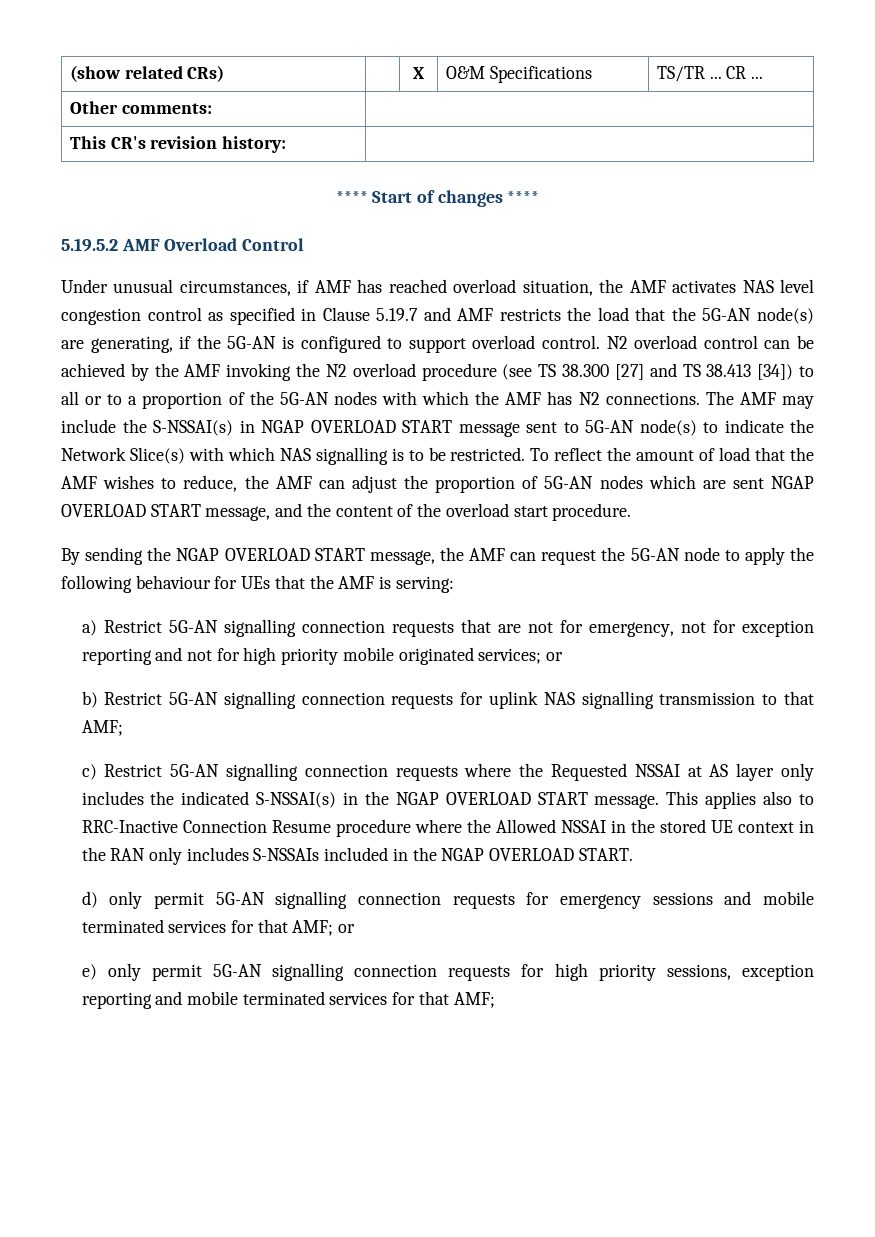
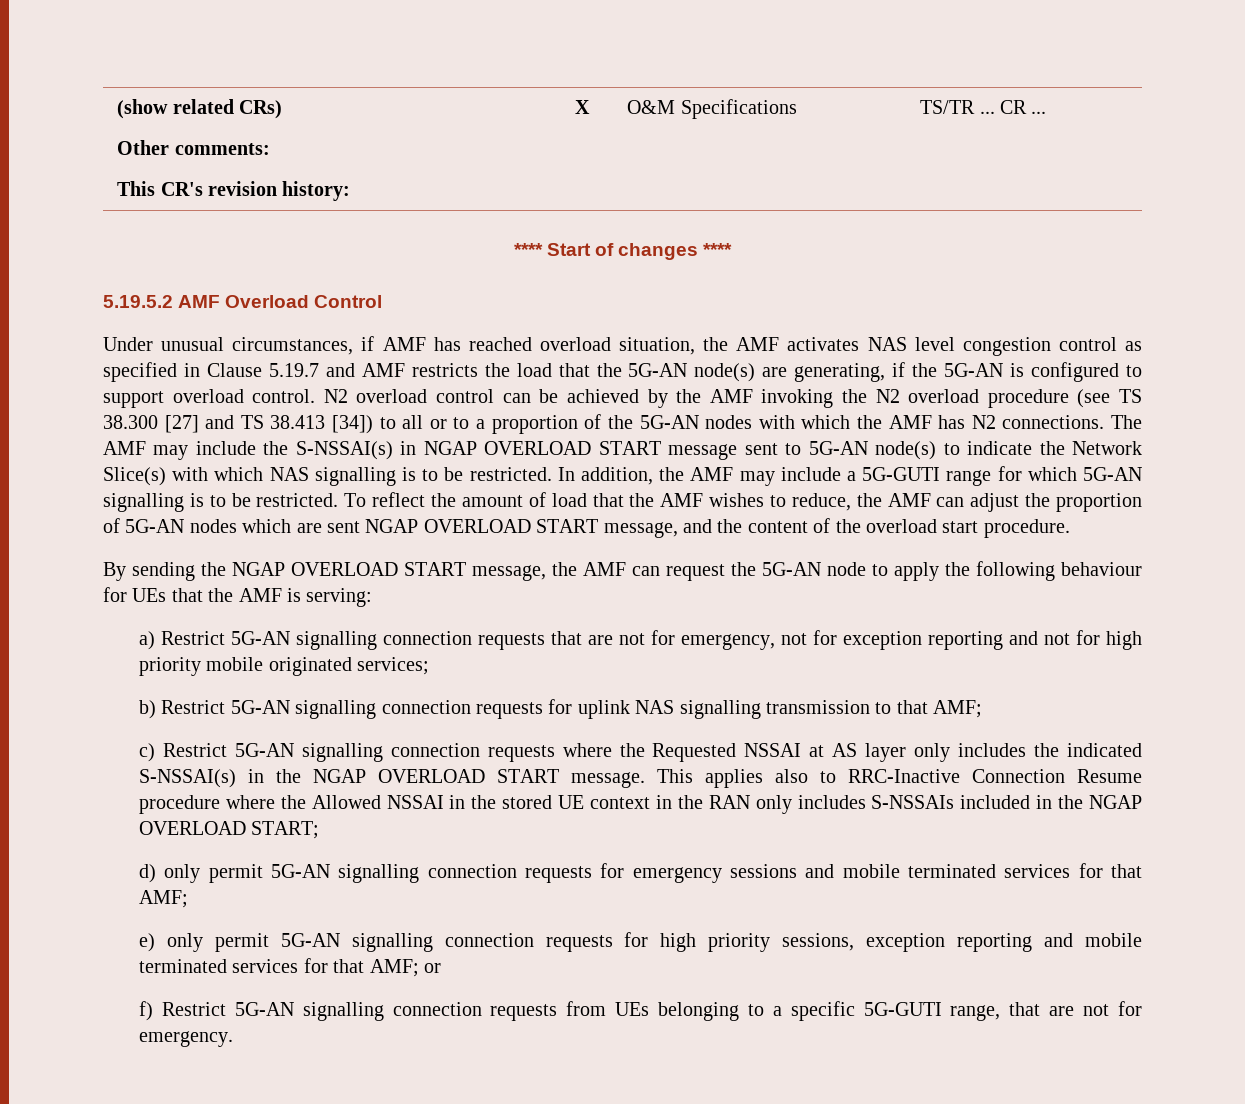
(526, 454) none -> [557,466,1143,486] [103,493,339,512] In addition, the AMF may include a 5G-GUTI range for which 5G-AN signalling is to be restricted.
[546,652,564,661] or -> (430, 666) none
[578,848,633,861] START. -> [251,821,320,839] START;
[338,924,356,933] or -> (188, 899) none
(495, 1000) none -> [423,963,441,973] [138,1001,1143,1021] [138,1031,233,1047] or // f) Restrict 5G-AN signalling connection requests from UEs belonging to a specific 5G-GUTI range, that are not for emergency.

